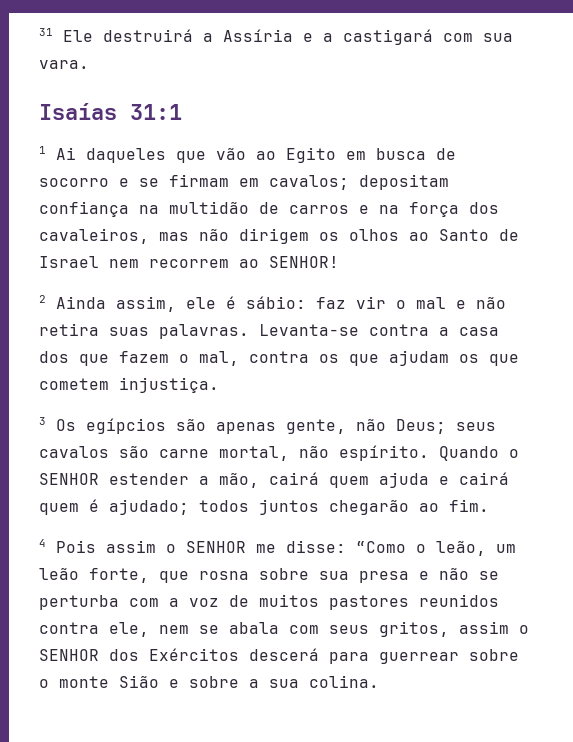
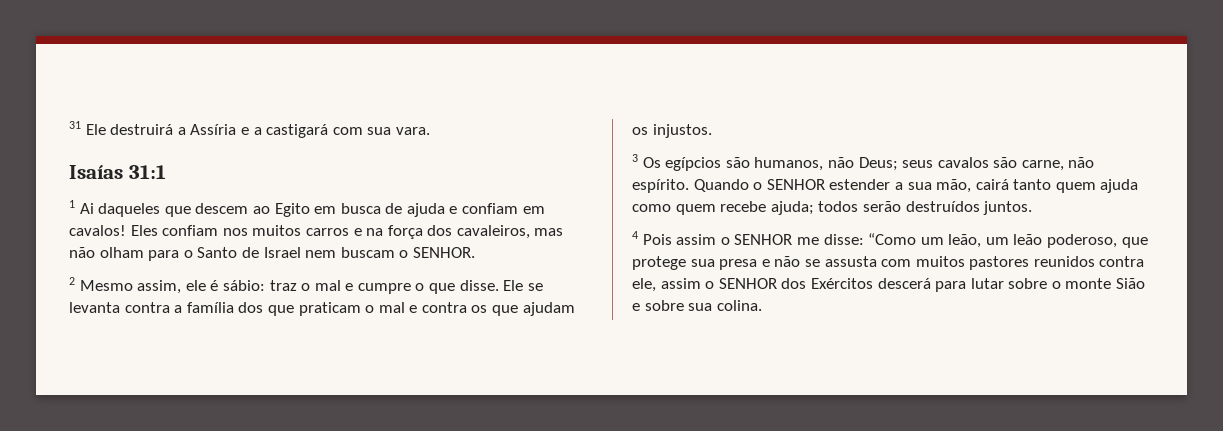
[216,148,246,160] vão -> [195,203,249,214] descem
[39,174,449,190] [39,201,279,217] socorro e se firmam em cavalos; depositam confiança na multidão de -> [406,203,545,217] [69,225,302,236] ajuda e confiam em cavalos! Eles confiam nos muitos
[239,228,429,244] dirigem os olhos ao -> [99,247,193,261] olham para o
[149,256,339,268] recorrem ao SENHOR! -> [340,247,475,258] buscam o SENHOR.
[56,296,106,309] Ainda -> [79,280,133,291] Mesmo
[316,296,506,309] [39,323,359,339] faz vir o mal e não retira suas palavras. Levanta-se -> [269,280,543,294] [69,302,120,313] traz o mal e cumpre o que disse. Ele se levanta
[459,327,499,336] casa -> [186,302,234,313] família
[119,351,239,366] fazem o mal, -> [298,302,418,316] praticam o mal e
[489,354,519,366] [39,377,219,393] que cometem injustiça. -> [652,124,712,138] injustos.
[216,419,346,434] apenas gente, -> [754,157,824,171] humanos,
[159,446,289,461] carne mortal, -> [1021,160,1064,171] carne,
(209, 480) none -> [907,182,932,190] sua
(319, 478) none -> [1013,179,1052,190] tanto
[439,472,509,485] [39,499,489,515] e cairá quem é ajudado; todos juntos chegarão ao fim. -> [632,201,1033,215] como quem recebe ajuda; todos serão destruídos juntos.
[416,544,426,553] o -> [920,237,944,245] um
[89,568,309,583] forte, que rosna sobre -> [1047,234,1148,248] [632,256,686,270] poderoso, que protege
[39,595,249,610] perturba com a voz de -> [824,256,912,267] assusta com
[159,621,449,637] nem se abala com seus gritos, -> (656, 285) none
[379,652,459,664] guerrear -> [970,278,1004,289] lutar
[249,679,259,688] a -> (684, 305) none

